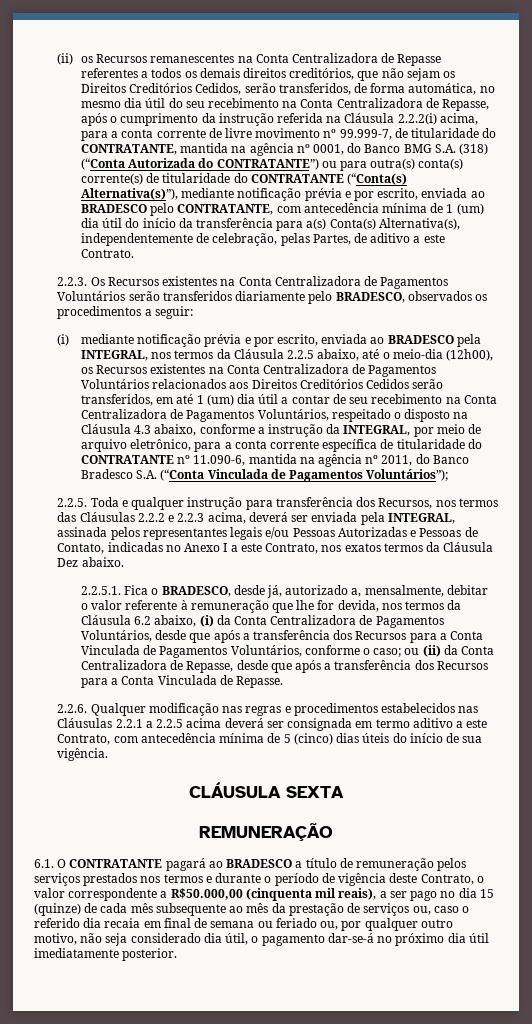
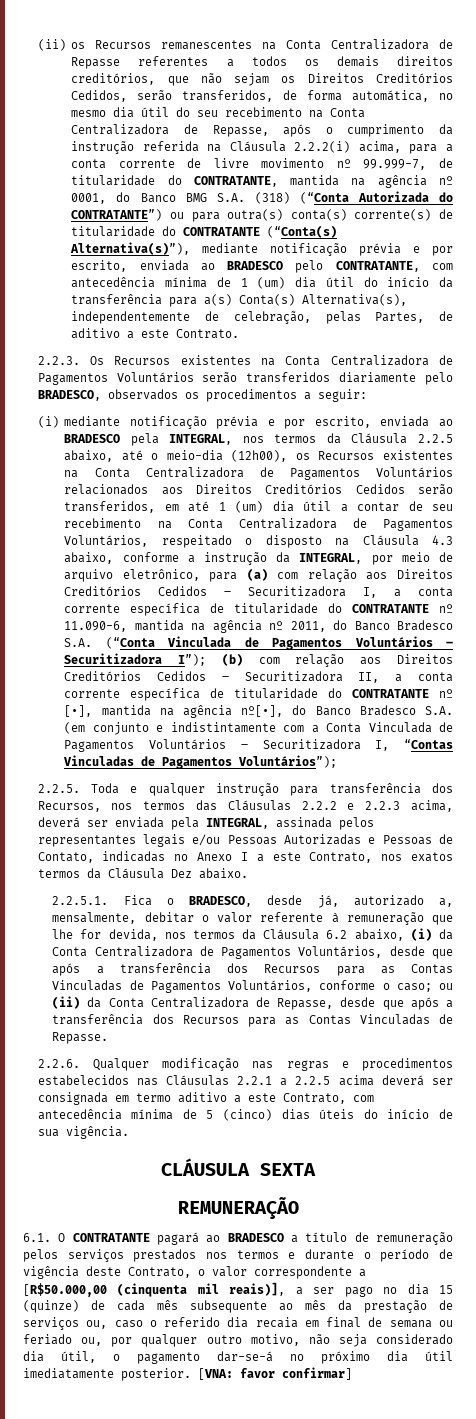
(222, 447) none -> [246,568,453,582] [64,586,378,598] (a) com relação aos Direitos Creditórios Cedidos – Securitizadora I,
(363, 476) none -> [355,636,454,647] [64,653,454,667] [64,671,454,683] [64,688,454,701] [64,705,454,718] [64,722,454,735] [64,739,454,752] [64,755,233,769] Voluntários – Securitizadora I”); (b) com relação aos Direitos Creditórios Cedidos – Securitizadora II, a conta corrente específica de titularidade do CONTRATANTE nº [•], mantida na agência nº[•], do Banco Bradesco S.A. (em conjunto e indistintamente com a Conta Vinculada de Pagamentos Voluntários – Securitizadora I, “Contas Vinculadas de Pagamentos
[439,631,484,640] [80,645,140,655] a Conta Vinculada -> [380,964,454,974] [52,980,123,991] as Contas Vinculadas
[111,675,217,685] a Conta Vinculada -> [285,1014,430,1025] as Contas Vinculadas
[170,888,243,900] R$50.000,00 -> [23,1283,107,1297] [R$50.000,00
[338,888,377,900] reais), -> [229,1282,286,1296] reais)],
(178, 954) none -> [198,1367,352,1380] [VNA: favor confirmar]

